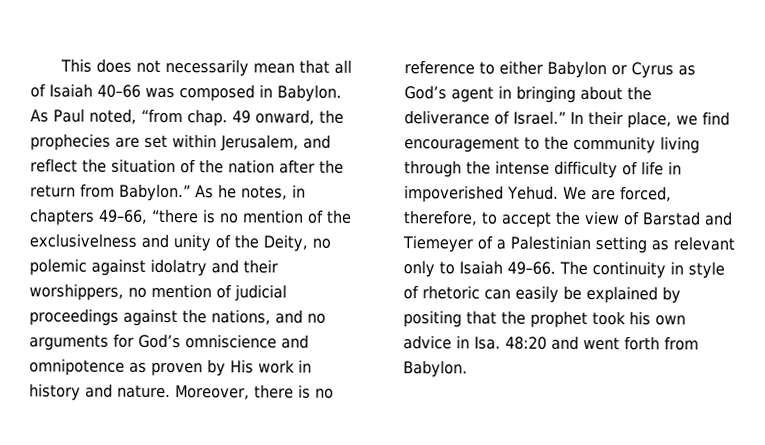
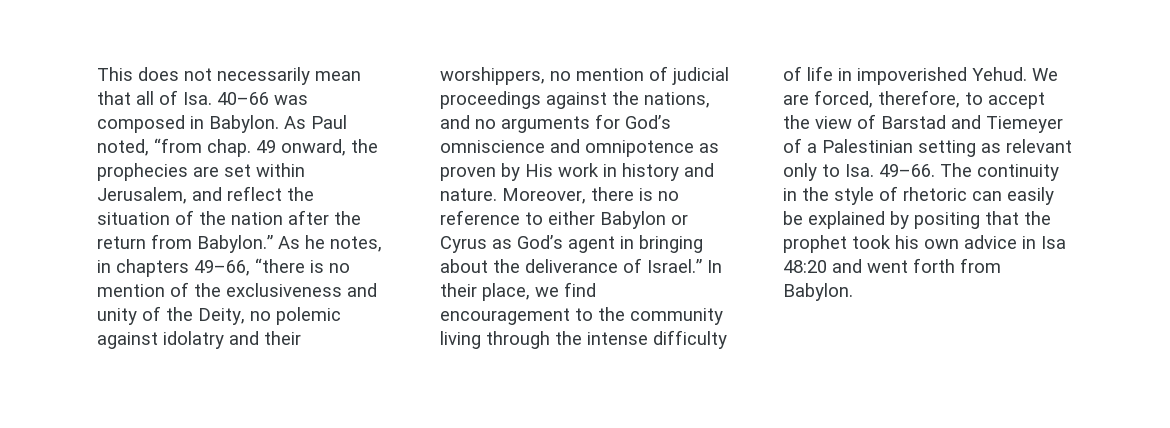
[49,83,93,98] Isaiah -> [183,92,212,105] Isa.
[29,233,137,248] exclusivelness -> [226,283,342,297] exclusiveness
[459,260,503,275] Isaiah -> [845,164,874,177] Isa.
(684, 268) none -> [802,187,829,201] the
[474,336,501,350] Isa. -> [1041,236,1066,249] Isa

